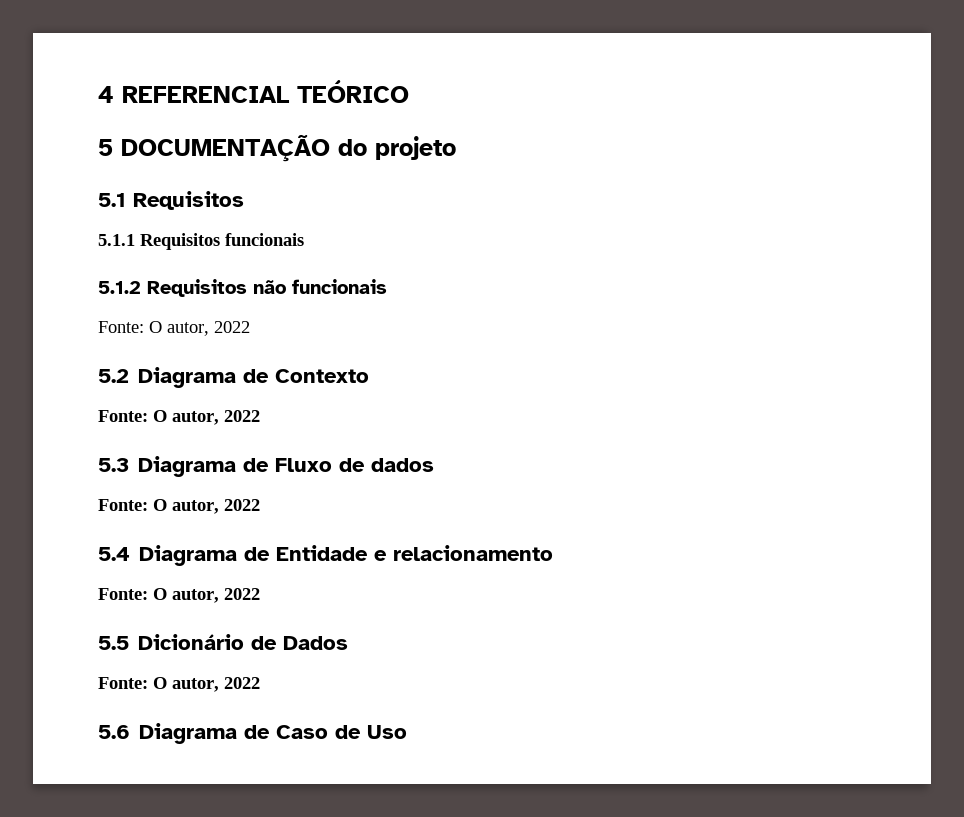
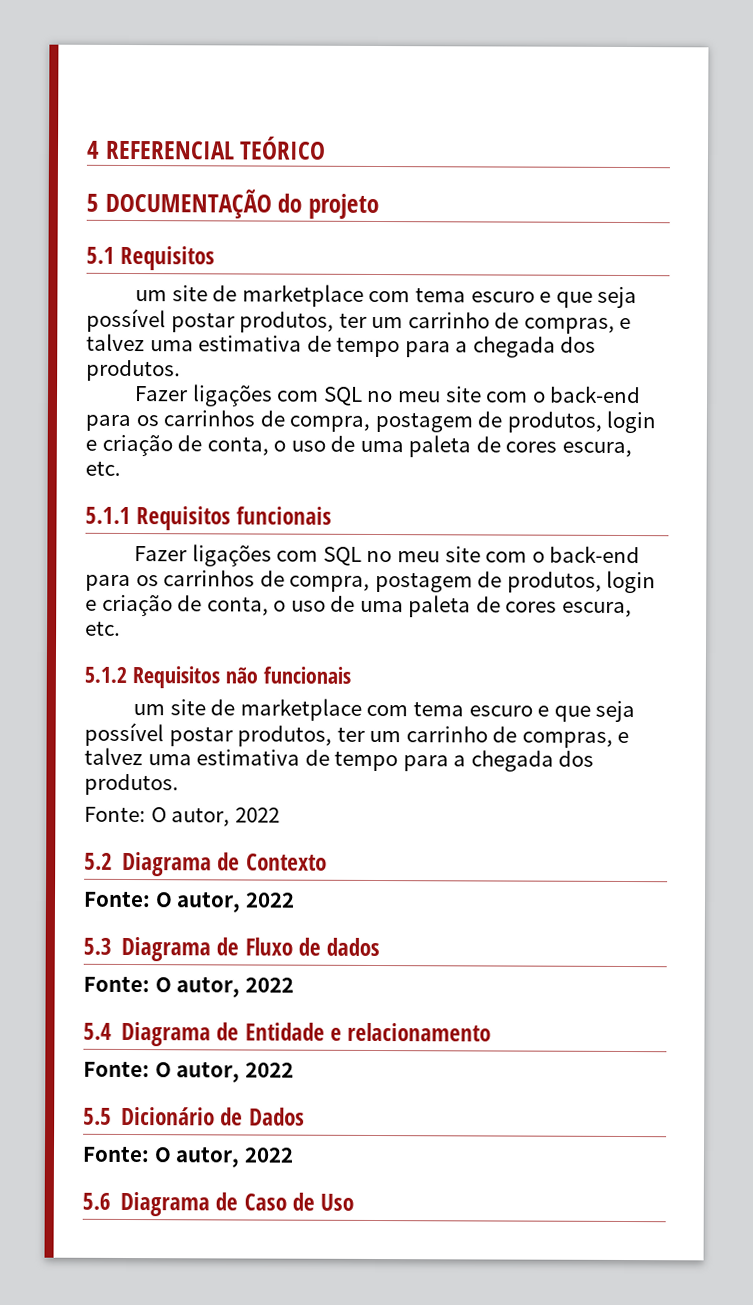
[98,233,304,250] [98,279,387,297] 5.1.1 Requisitos funcionais // 5.1.2 Requisitos não funcionais -> [135,284,638,309] [86,308,632,334] [86,333,597,358] [86,359,181,382] [135,384,642,407] [85,410,657,434] [85,434,632,458] [85,460,121,476] [85,506,333,531] [134,544,641,567] [85,570,657,594] [85,594,632,618] [85,620,121,636] [84,666,351,689] [133,698,636,723] [84,722,630,748] [84,747,595,772] [84,773,179,796] um site de marketplace com tema escuro e que seja possível postar produtos, ter um carrinho de compras, e talvez uma estimativa de tempo para a chegada dos produtos. // Fazer ligações com SQL no meu site com o back-end para os carrinhos de compra, postagem de produtos, login e criação de conta, o uso de uma paleta de cores escura, etc. // 5.1.1 Requisitos funcionais // Fazer ligações com SQL no meu site com o back-end para os carrinhos de compra, postagem de produtos, login e criação de conta, o uso de uma paleta de cores escura, etc. // 5.1.2 Requisitos não funcionais // um site de marketplace com tema escuro e que seja possível postar produtos, ter um carrinho de compras, e talvez uma estimativa de tempo para a chegada dos produtos.

